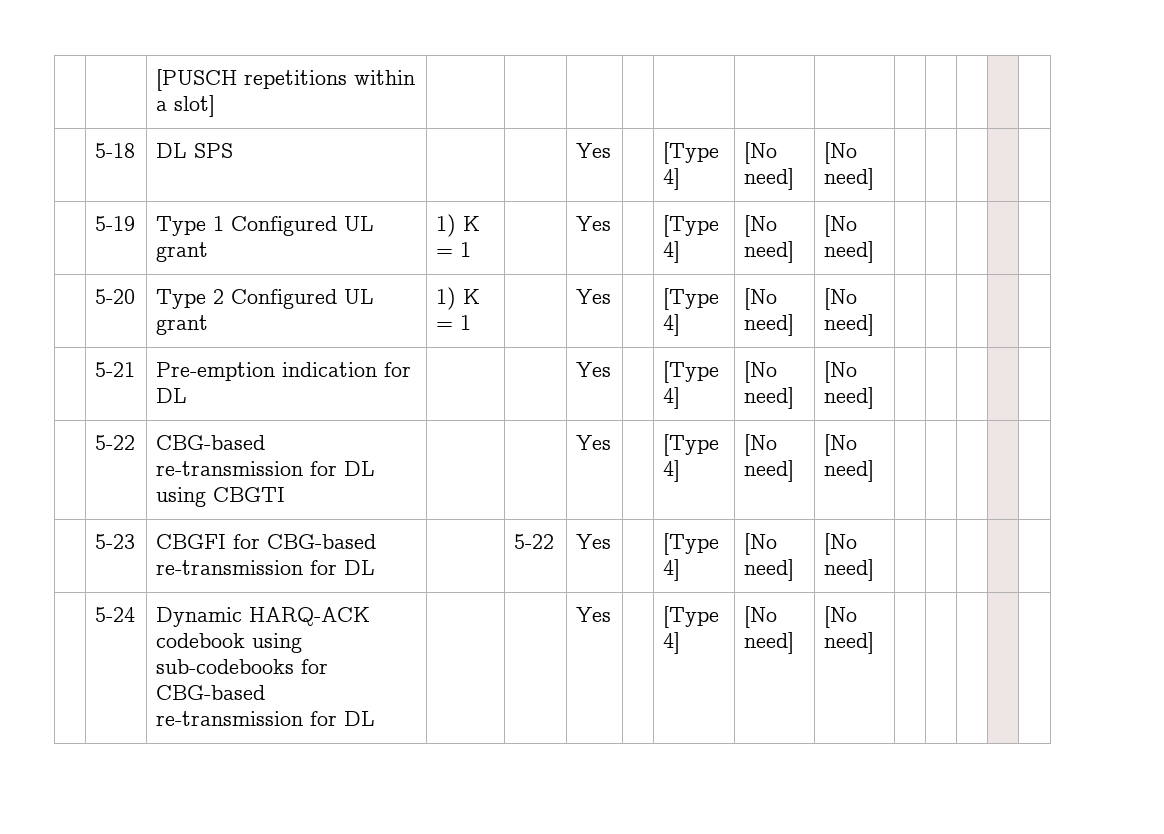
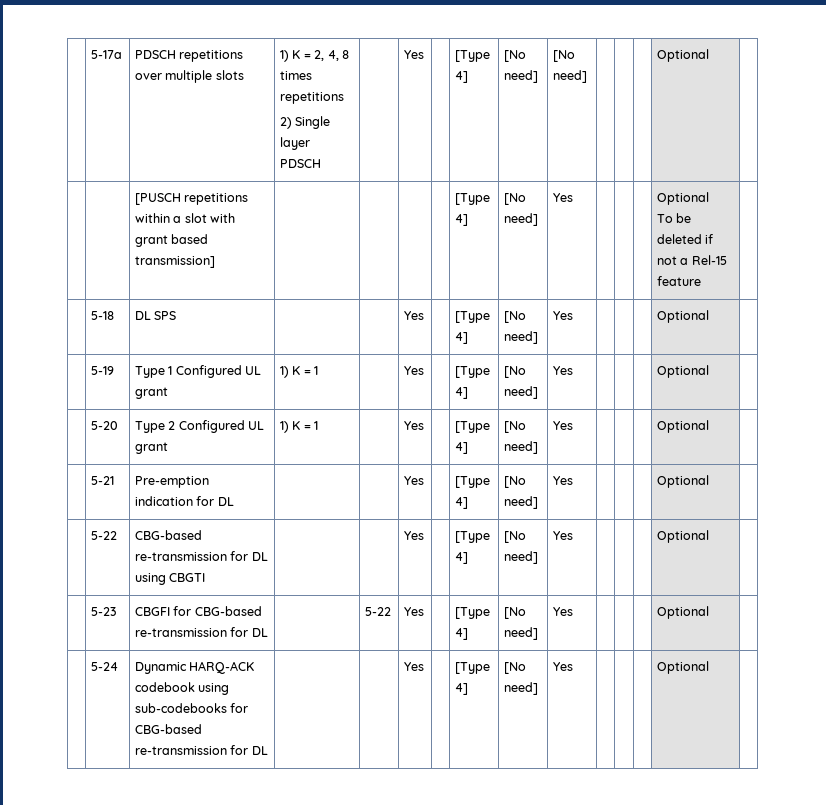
[156,69,416,91] [156,95,216,117] | | [PUSCH repetitions within a slot] | | | | | | | | | | | -> [91,50,123,59] [135,50,244,62] [135,70,244,83] [280,50,349,62] [280,71,313,80] [280,92,345,104] [280,116,331,129] [280,137,311,150] [280,159,322,168] [404,50,425,59] [455,50,491,62] [455,71,469,83] [504,50,527,62] [504,70,539,83] [553,50,576,62] [553,70,588,83] [657,49,710,62] [135,193,249,205] [135,213,236,223] [135,234,209,247] [135,256,216,268] [455,193,491,205] [455,214,469,226] [504,193,527,205] [504,213,539,226] [553,193,574,202] [657,192,710,205] [657,213,692,223] [657,234,714,244] [657,255,727,265] [657,276,702,286] | 5-17a | PDSCH repetitions over multiple slots | 1) K = 2, 4, 8 times repetitions // 2) Single layer PDSCH | | Yes | | [Type 4] | [No need] | [No need] | | | | Optional | // | | [PUSCH repetitions within a slot with grant based transmission] | | | | | [Type 4] | [No need] | Yes | | | | Optional // To be deleted if not a Rel-15 feature
[824,142,858,164] [824,168,875,190] [No need] | | | | -> [553,311,574,320] [657,310,710,323] Yes | | | | Optional
[824,215,858,237] [824,241,875,263] [No need] | | | | -> [553,366,574,375] [657,365,710,378] Yes | | | | Optional
[824,288,858,310] [824,314,875,336] [No need] | | | | -> [553,421,574,430] [657,420,710,433] Yes | | | | Optional
[824,361,858,383] [824,387,875,409] [No need] | | | | -> [553,476,574,485] [657,475,710,488] Yes | | | | Optional
[824,434,858,456] [824,460,875,482] [No need] | | | | -> [553,531,574,540] [657,530,710,543] Yes | | | | Optional
[824,533,858,555] [824,559,875,581] [No need] | | | | -> [553,607,574,616] [657,606,710,619] Yes | | | | Optional
[824,606,858,628] [824,632,875,654] [No need] | | | | -> [553,662,574,671] [657,661,710,674] Yes | | | | Optional

